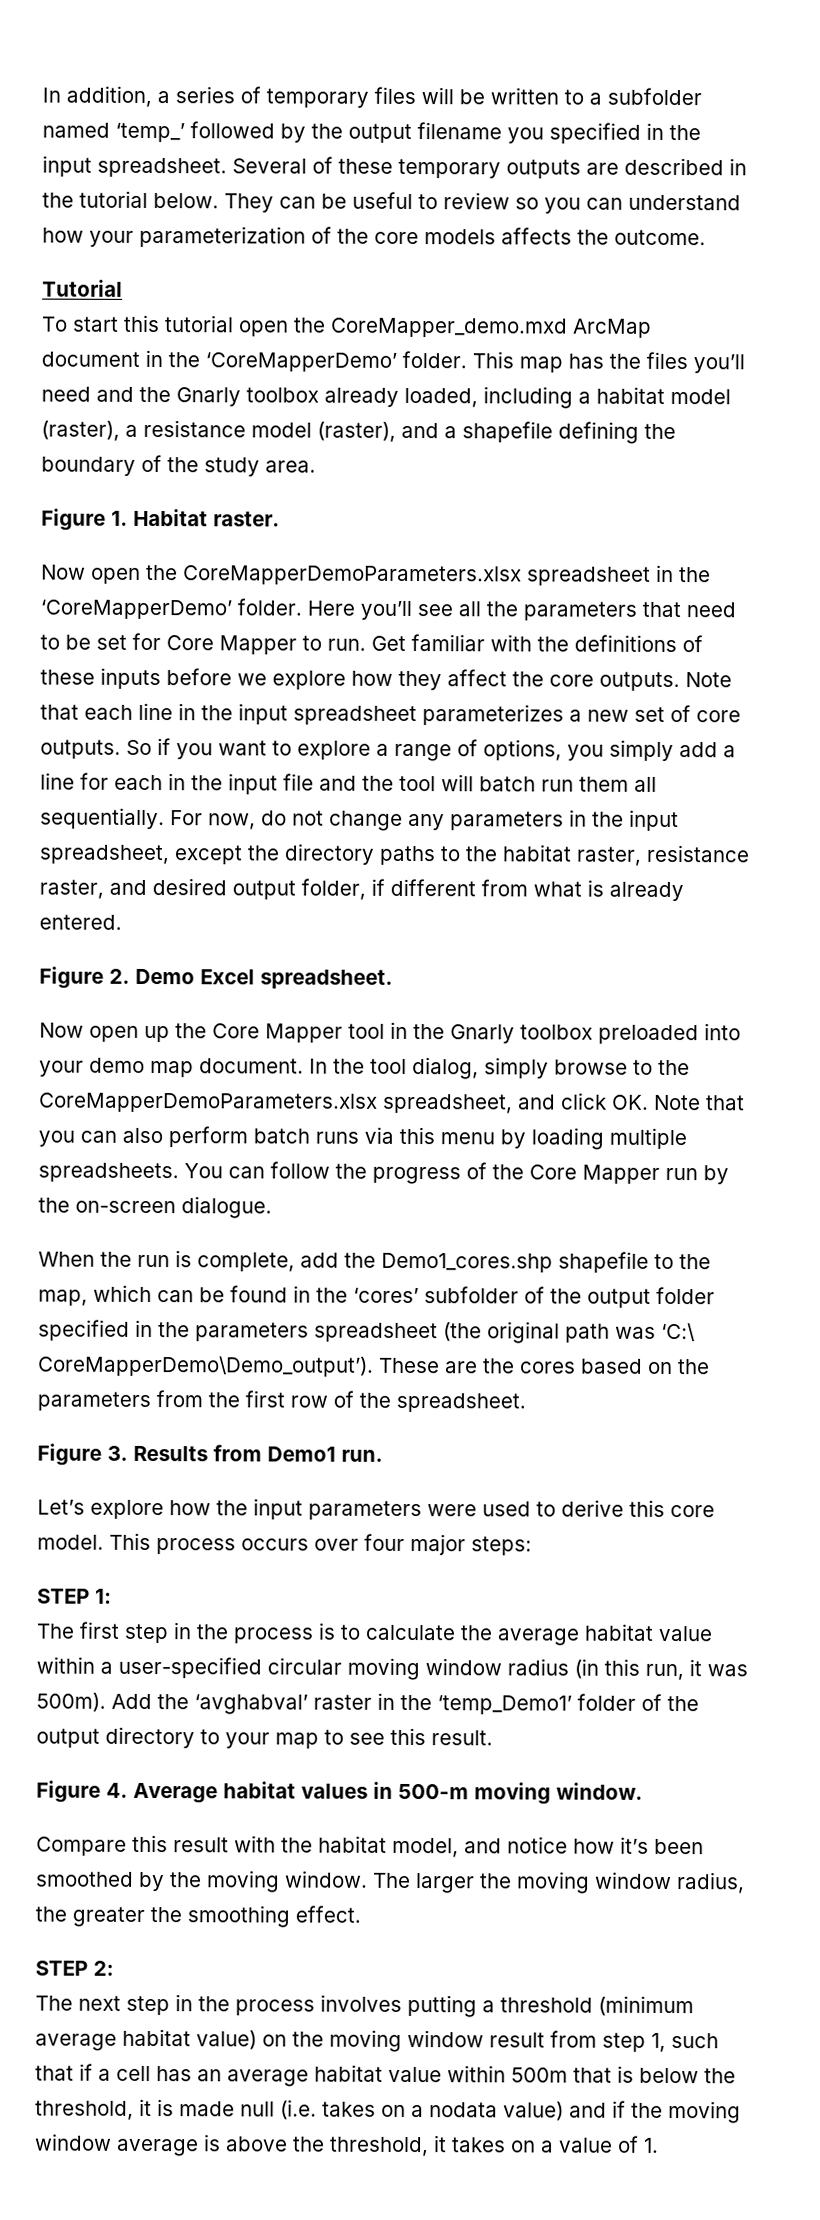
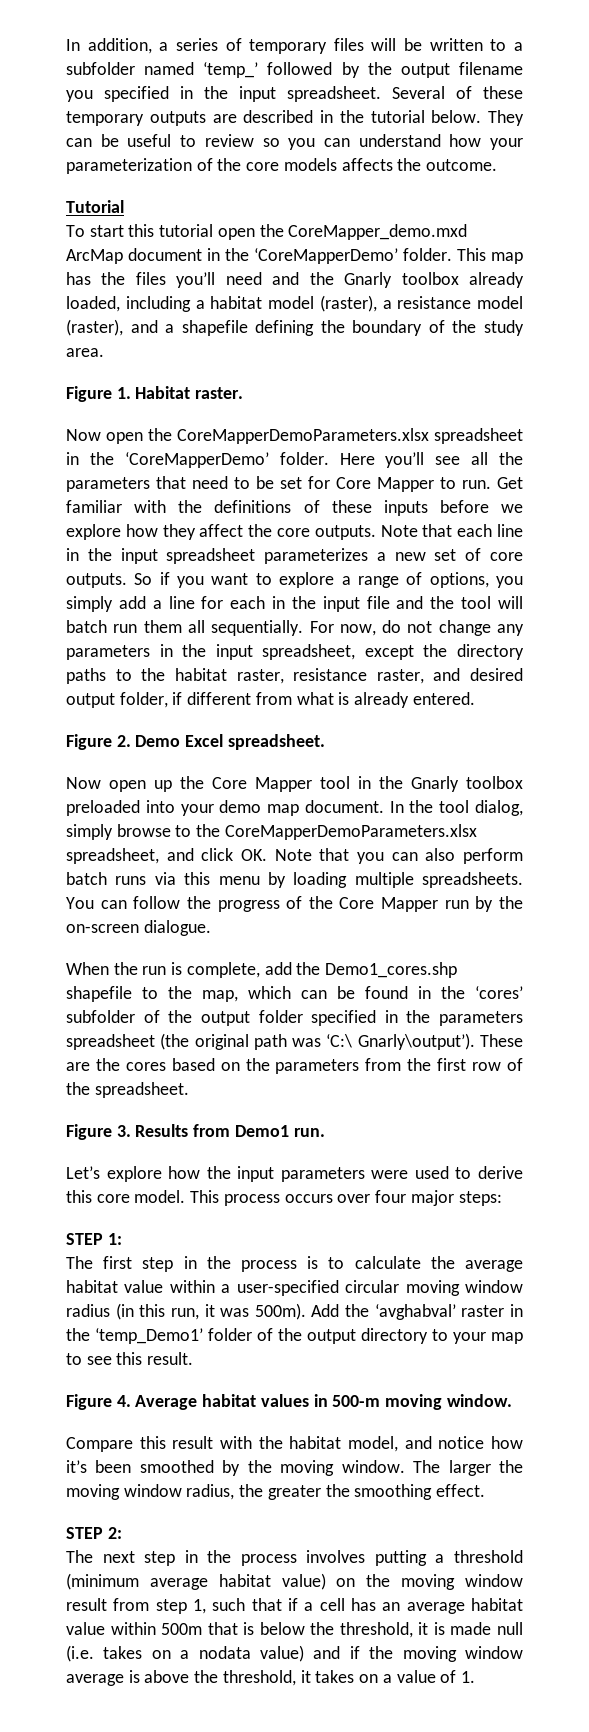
[37,1355,374,1377] CoreMapperDemo\Demo_output’). -> [357,1033,475,1050] Gnarly\output’).

